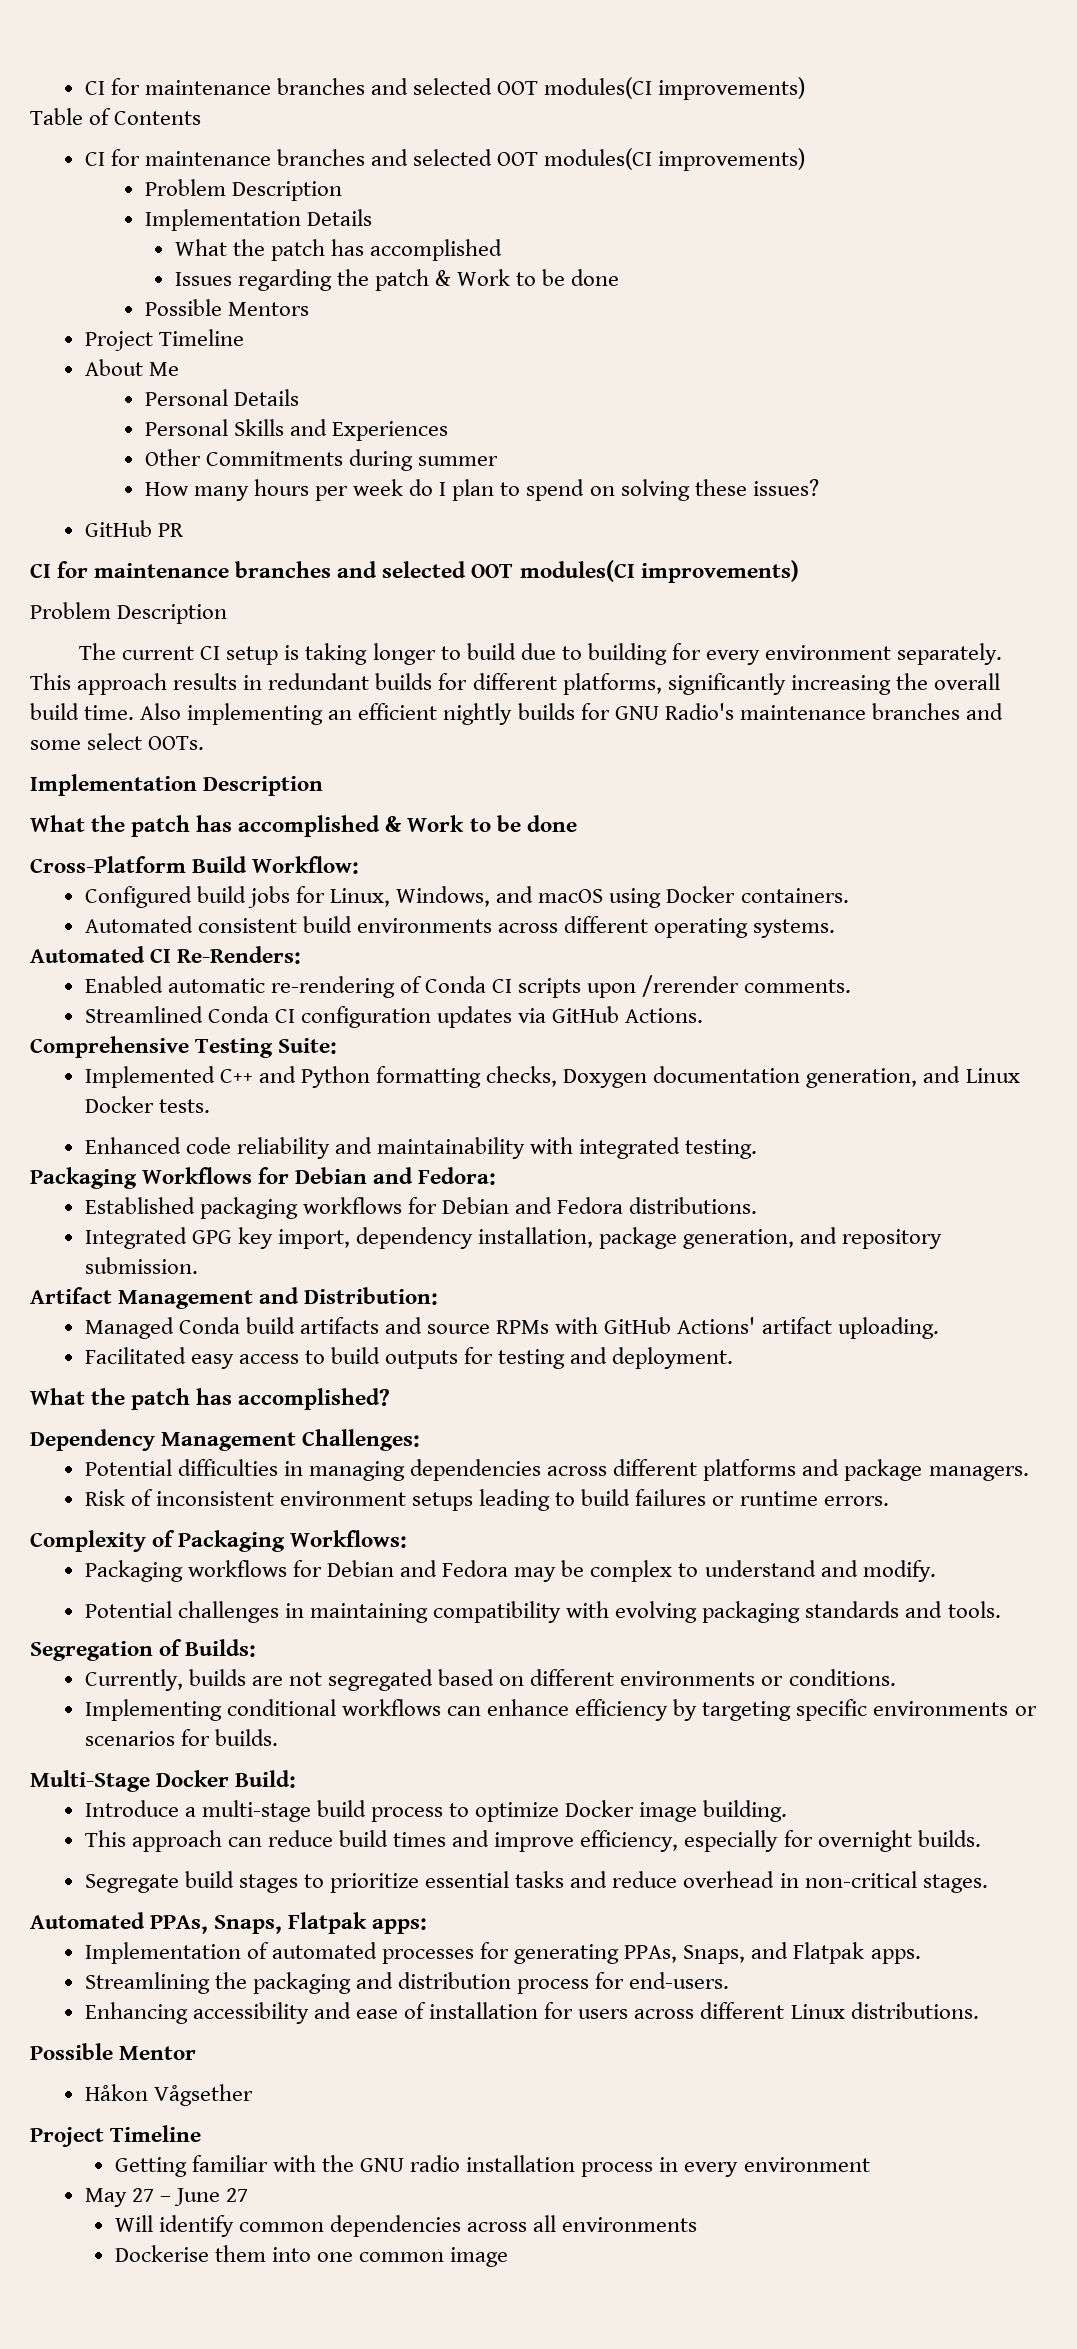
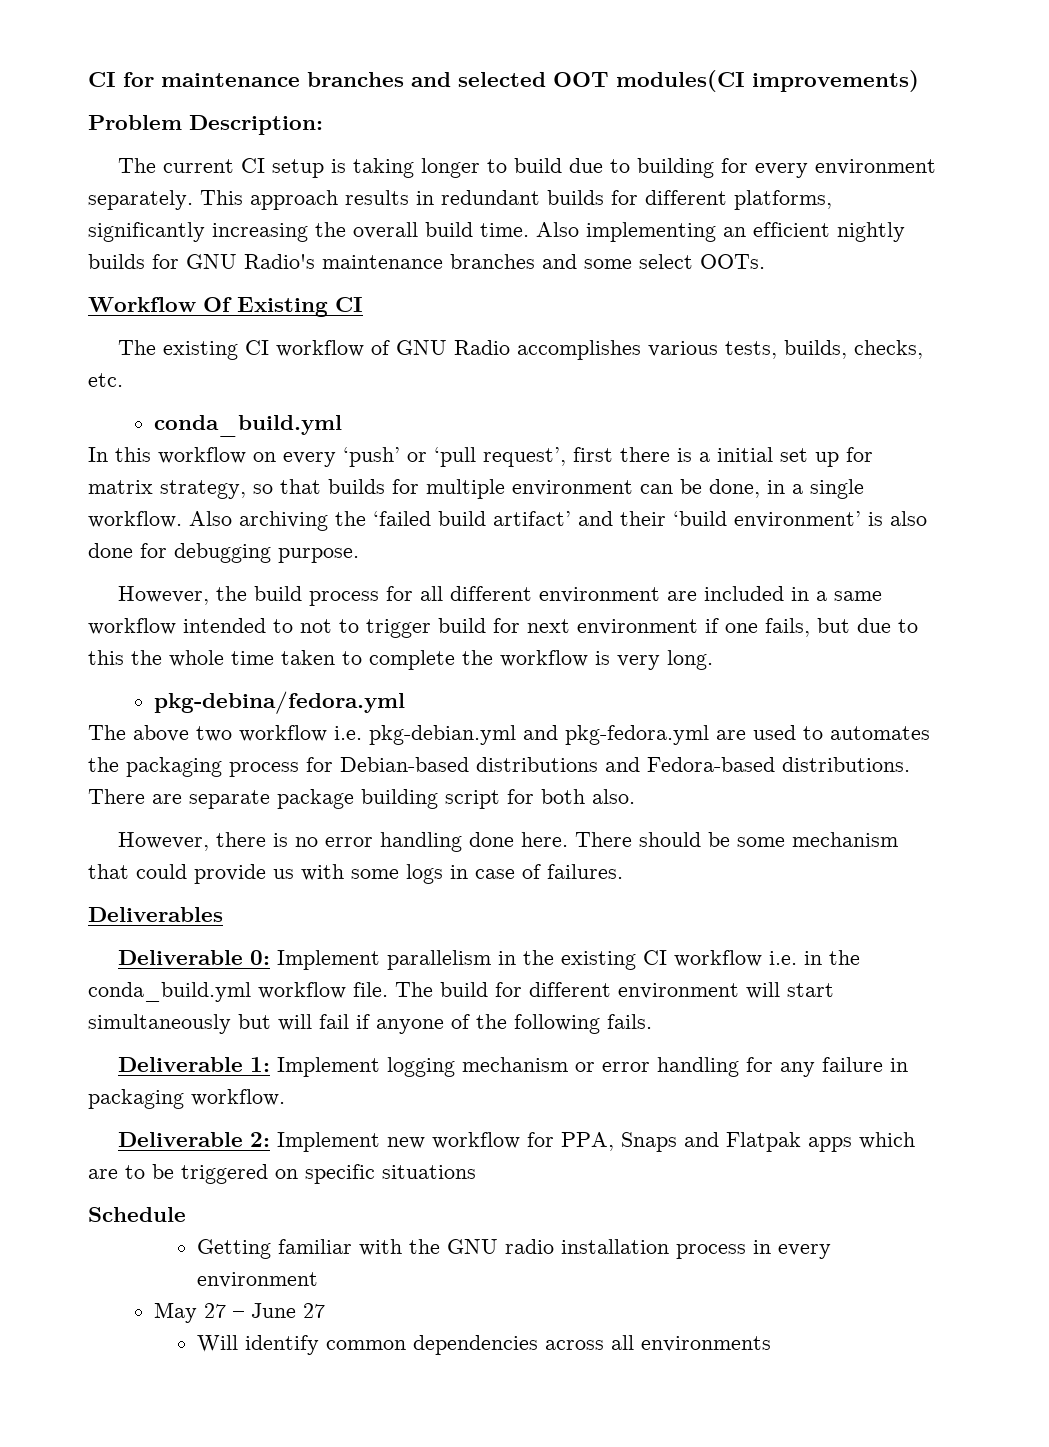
[84,77,806,100] [30,108,202,125] [84,148,806,171] [144,179,342,201] [144,209,372,231] [174,239,503,261] [174,269,620,291] [144,299,309,316] [84,329,244,351] [84,359,179,376] [144,389,299,406] [144,419,448,441] [144,449,498,471] [144,479,819,501] [84,520,184,537] [30,560,799,583] [30,602,228,624] CI for maintenance branches and selected OOT modules(CI improvements) // Table of Contents // CI for maintenance branches and selected OOT modules(CI improvements) // Problem Description // Implementation Details // What the patch has accomplished // Issues regarding the patch & Work to be done // Possible Mentors // Project Timeline // About Me // Personal Details // Personal Skills and Experiences // Other Commitments during summer // How many hours per week do I plan to spend on solving these issues? // GitHub PR // CI for maintenance branches and selected OOT modules(CI improvements) // Problem Description -> [88,70,919,92] [88,115,323,135] CI for maintenance branches and selected OOT modules(CI improvements) // Problem Description:
[30,774,324,796] [30,815,577,837] [30,856,360,874] [84,886,849,908] [84,916,836,938] [30,946,302,964] [84,975,852,998] [84,1006,704,1028] [30,1036,338,1058] [84,1066,1020,1088] [84,1096,210,1113] [84,1137,758,1159] [30,1167,497,1189] [84,1197,758,1219] [84,1227,943,1249] [84,1257,198,1274] [30,1287,439,1309] [84,1317,939,1339] [84,1347,734,1369] [30,1388,391,1410] [30,1429,421,1451] [84,1459,1029,1481] [84,1489,889,1511] [30,1530,408,1552] [84,1560,936,1582] [84,1601,1001,1623] [30,1639,257,1661] [84,1669,896,1691] [84,1699,1037,1721] [84,1729,278,1746] [30,1770,297,1792] [84,1800,788,1822] [84,1830,981,1852] [84,1871,988,1893] [30,1912,428,1934] [84,1942,921,1964] [84,1972,730,1994] [84,2002,979,2024] [30,2043,197,2060] [84,2084,253,2106] [30,2125,202,2147] Implementation Description // What the patch has accomplished & Work to be done // Cross-Platform Build Workflow: // Configured build jobs for Linux, Windows, and macOS using Docker containers. // Automated consistent build environments across different operating systems. // Automated CI Re-Renders: // Enabled automatic re-rendering of Conda CI scripts upon /rerender comments. // Streamlined Conda CI configuration updates via GitHub Actions. // Comprehensive Testing Suite: // Implemented C++ and Python formatting checks, Doxygen documentation generation, and Linux Docker tests. // Enhanced code reliability and maintainability with integrated testing. // Packaging Workflows for Debian and Fedora: // Established packaging workflows for Debian and Fedora distributions. // Integrated GPG key import, dependency installation, package generation, and repository submission. // Artifact Management and Distribution: // Managed Conda build artifacts and source RPMs with GitHub Actions' artifact uploading. // Facilitated easy access to build outputs for testing and deployment. // What the patch has accomplished? // Dependency Management Challenges: // Potential difficulties in managing dependencies across different platforms and package managers. // Risk of inconsistent environment setups leading to build failures or runtime errors. // Complexity of Packaging Workflows: // Packaging workflows for Debian and Fedora may be complex to understand and modify. // Potential challenges in maintaining compatibility with evolving packaging standards and tools. // Segregation of Builds: // Currently, builds are not segregated based on different environments or conditions. // Implementing conditional workflows can enhance efficiency by targeting specific environments or scenarios for builds. // Multi-Stage Docker Build: // Introduce a multi-stage build process to optimize Docker image building. // This approach can reduce build times and improve efficiency, especially for overnight builds. // Segregate build stages to prioritize essential tasks and reduce overhead in non-critical stages. // Automated PPAs, Snaps, Flatpak apps: // Implementation of automated processes for generating PPAs, Snaps, and Flatpak apps. // Streamlining the packaging and distribution process for end-users. // Enhancing accessibility and ease of installation for users across different Linux distributions. // Possible Mentor // Håkon Vågsether // Project Timeline -> [88,297,363,317] [117,340,923,360] [88,373,123,387] [154,415,343,437] [88,447,873,467] [88,479,864,499] [88,511,927,531] [88,543,359,563] [117,586,882,606] [88,618,918,638] [88,650,713,670] [154,691,406,714] [88,725,930,745] [88,757,910,777] [88,789,635,809] [117,832,898,852] [88,864,623,884] [88,907,223,922] [117,950,860,970] [88,982,834,1002] [88,1014,652,1034] [117,1057,908,1077] [88,1089,285,1109] [117,1132,915,1152] [88,1164,476,1184] [88,1207,186,1222] Workflow Of Existing CI // The existing CI workflow of GNU Radio accomplishes various tests, builds, checks, etc. // conda_build.yml // In this workflow on every ‘push’ or ‘pull request’, first there is a initial set up for matrix strategy, so that builds for multiple environment can be done, in a single workflow. Also archiving the ‘failed build artifact’ and their ‘build environment’ is also done for debugging purpose. // However, the build process for all different environment are included in a same workflow intended to not to trigger build for next environment if one fails, but due to this the whole time taken to complete the workflow is very long. // pkg-debina/fedora.yml // The above two workflow i.e. pkg-debian.yml and pkg-fedora.yml are used to automates the packaging process for Debian-based distributions and Fedora-based distributions. There are separate package building script for both also. // However, there is no error handling done here. There should be some mechanism that could provide us with some logs in case of failures. // Deliverables // Deliverable 0: Implement parallelism in the existing CI workflow i.e. in the conda_build.yml workflow file. The build for different environment will start simultaneously but will fail if anyone of the following fails. // Deliverable 1: Implement logging mechanism or error handling for any failure in packaging workflow. // Deliverable 2: Implement new workflow for PPA, Snaps and Flatpak apps which are to be triggered on specific situations // Schedule
[114,2245,509,2267] // Dockerise them into one common image -> (772, 1344) none

